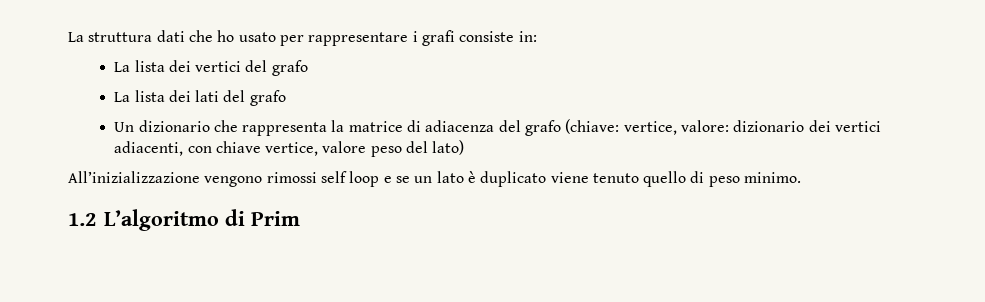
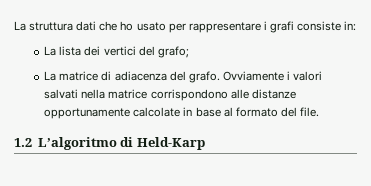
[271,60,308,76] [114,90,286,106] [114,119,881,136] [114,140,465,157] [68,171,802,187] grafo // La lista dei lati del grafo // Un dizionario che rappresenta la matrice di adiacenza del grafo (chiave: vertice, valore: dizionario dei vertici adiacenti, con chiave vertice, valore peso del lato) // All’inizializzazione vengono rimossi self loop e se un lato è duplicato viene tenuto quello di peso minimo. -> [157,46,189,58] [44,71,323,83] [44,89,296,101] [44,107,320,119] grafo; // La matrice di adiacenza del grafo. Ovviamente i valori salvati nella matrice corrispondono alle distanze opportunamente calcolate in base al formato del file.
[251,211,300,226] Prim -> [136,137,205,150] Held-Karp

